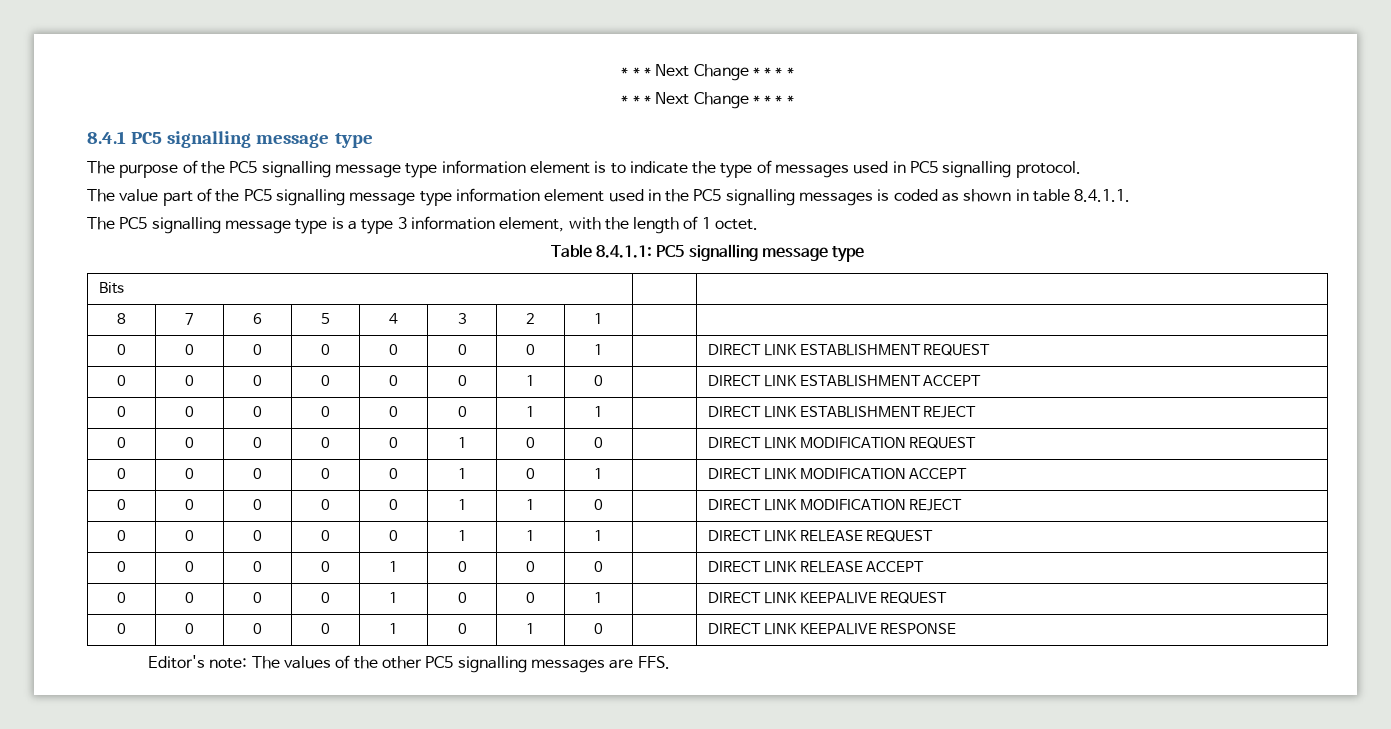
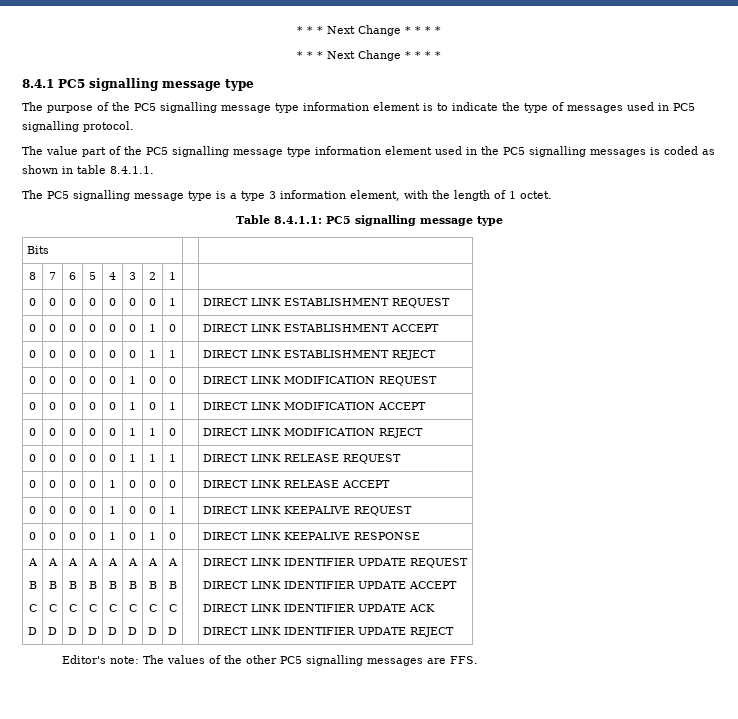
(957, 629) none -> [27,558,38,566] [28,581,37,589] [28,604,37,612] [28,627,37,635] [47,558,58,566] [48,581,57,589] [48,604,57,612] [48,627,57,635] [67,558,78,566] [68,581,77,589] [68,604,77,612] [68,627,77,635] [87,558,98,566] [88,581,97,589] [88,604,97,612] [88,627,97,635] [107,558,118,566] [108,581,117,589] [108,604,117,612] [108,627,117,635] [127,558,138,566] [128,581,137,589] [128,604,137,612] [128,627,137,635] [147,558,158,566] [148,581,157,589] [148,604,157,612] [148,627,157,635] [167,558,178,566] [168,581,177,589] [168,604,177,612] [168,627,177,635] [203,558,469,568] [203,581,458,589] [203,604,436,612] [203,627,455,637] // A // B // C // D | A // B // C // D | A // B // C // D | A // B // C // D | A // B // C // D | A // B // C // D | A // B // C // D | A // B // C // D | | DIRECT LINK IDENTIFIER UPDATE REQUEST // DIRECT LINK IDENTIFIER UPDATE ACCEPT // DIRECT LINK IDENTIFIER UPDATE ACK // DIRECT LINK IDENTIFIER UPDATE REJECT

